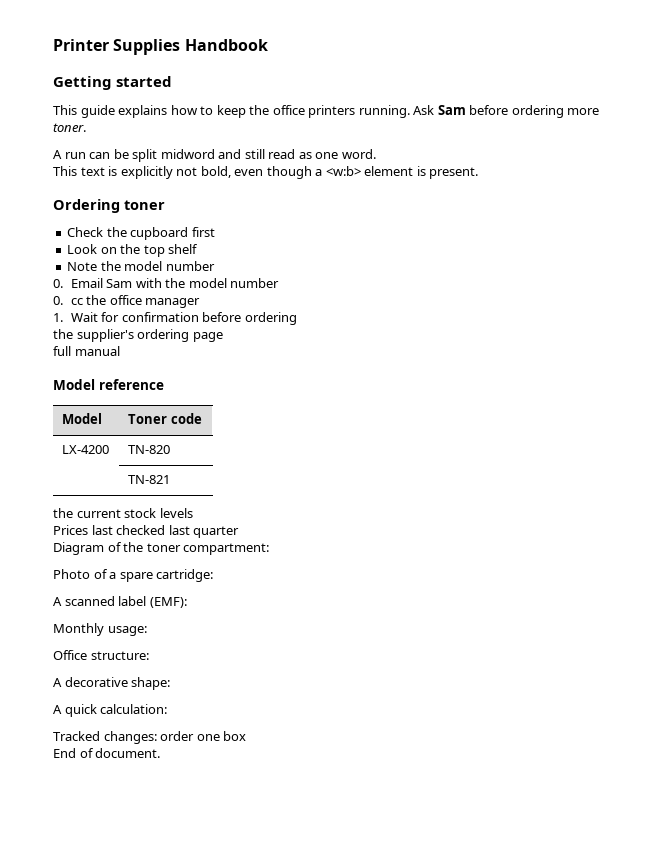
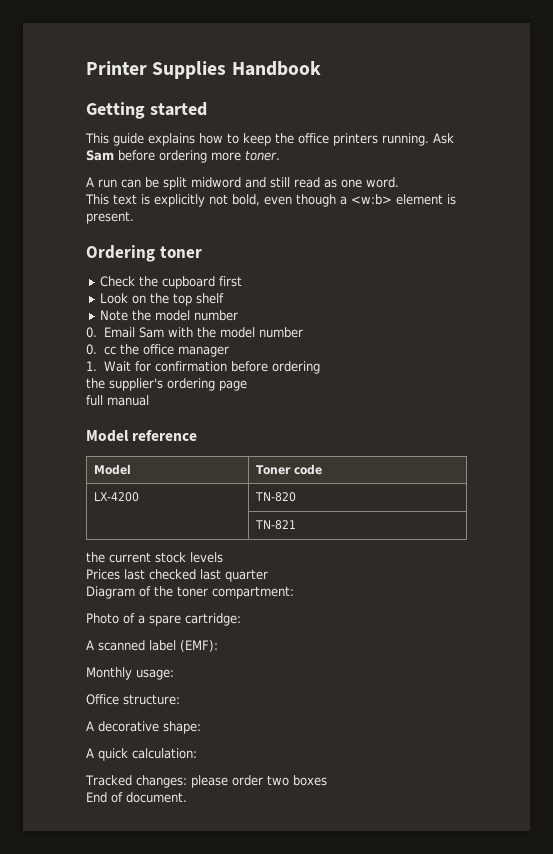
[160,731,247,741] order one box -> [190,775,327,788] please order two boxes

